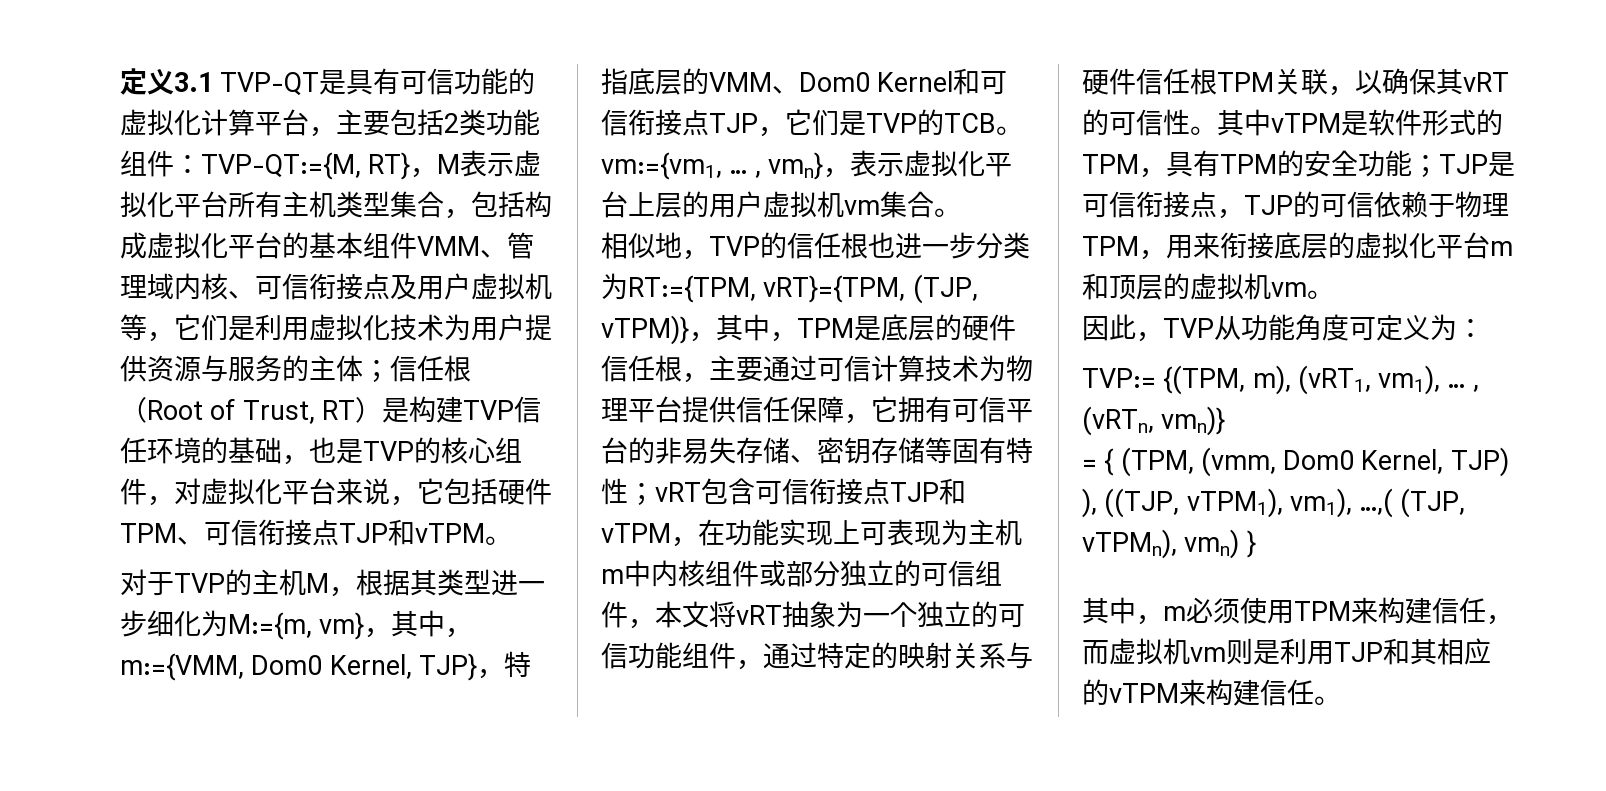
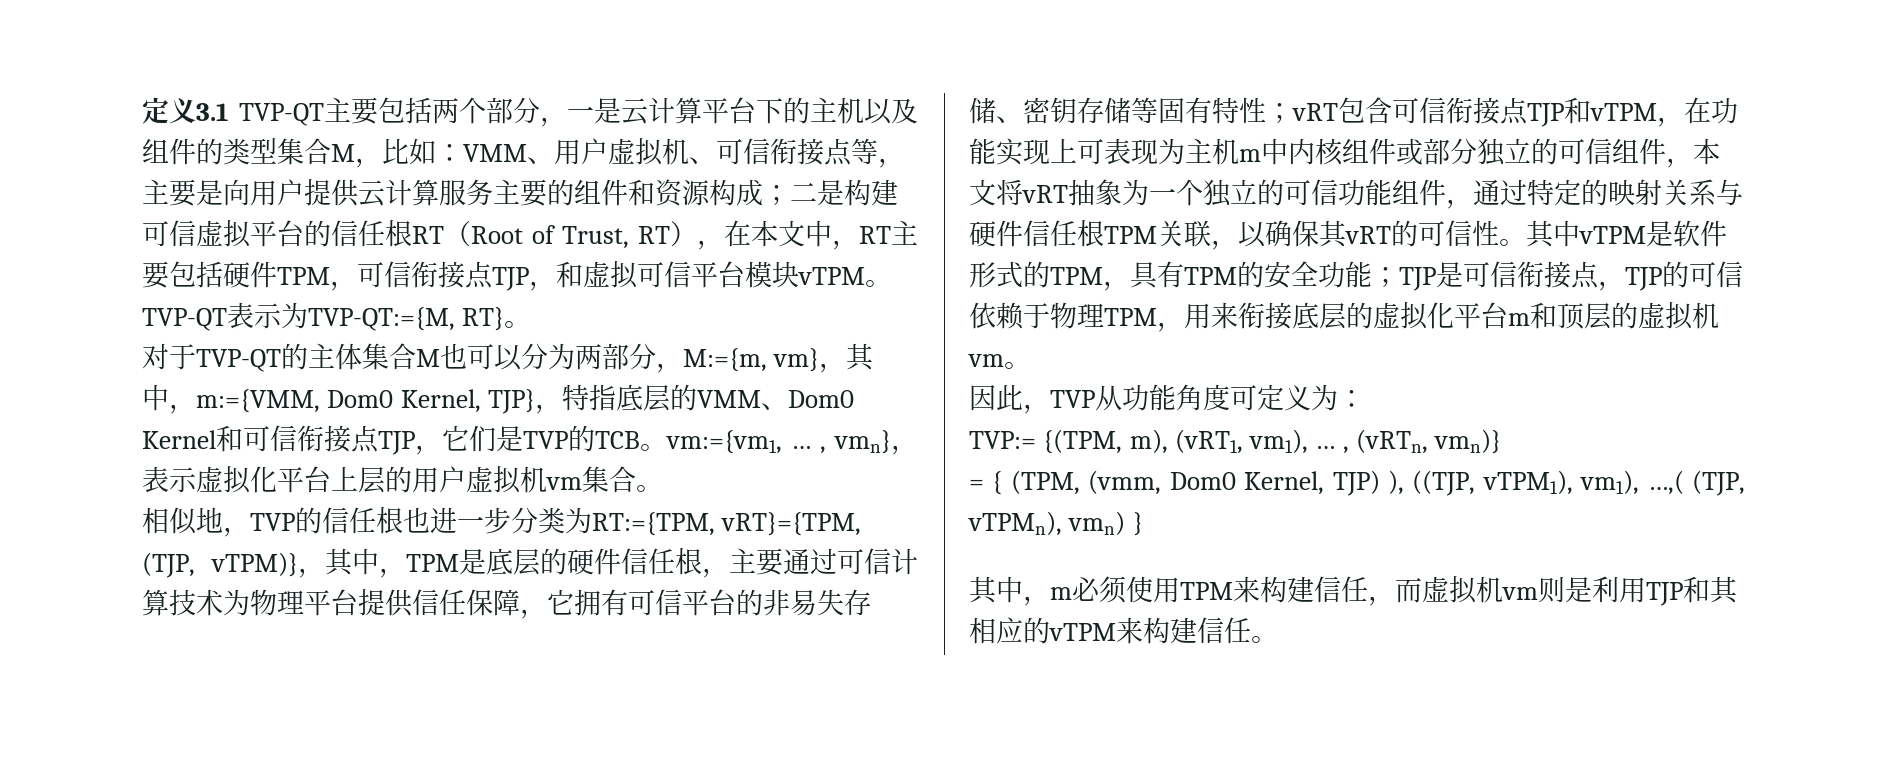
[319,68,536,95] [120,109,540,137] [120,150,542,180] [120,191,552,219] [120,232,534,259] [120,273,552,300] [120,314,552,342] [120,355,471,383] 是具有可信功能的虚拟化计算平台，主要包括2类功能组件：TVP-QT:={M, RT}，M表示虚拟化平台所有主机类型集合，包括构成虚拟化平台的基本组件VMM、管理域内核、可信衔接点及用户虚拟机等，它们是利用虚拟化技术为用户提供资源与服务的主体；信任根 -> [324,97,918,127] [142,138,905,168] [142,179,898,207] [142,220,444,248] 主要包括两个部分，一是云计算平台下的主机以及组件的类型集合M，比如：VMM、用户虚拟机、可信衔接点等，主要是向用户提供云计算服务主要的组件和资源构成；二是构建可信虚拟平台的信任根RT
[381,396,541,423] [120,437,522,465] [120,478,444,506] 是构建TVP信任环境的基础，也是TVP的核心组件，对虚拟化平台来说，它 -> [697,220,918,250] [142,261,169,289] ，在本文中，RT主要
[177,519,512,546] [120,569,545,597] [120,610,228,637] 、可信衔接点TJP和vTPM。 // 对于TVP的主机M，根据其类型进一步细化为 -> [330,261,892,291] [142,302,532,331] [142,343,683,373] ，可信衔接点TJP，和虚拟可信平台模块vTPM。TVP-QT表示为TVP-QT:={M, RT}。 // 对于TVP-QT的主体集合M也可以分为两部分，

